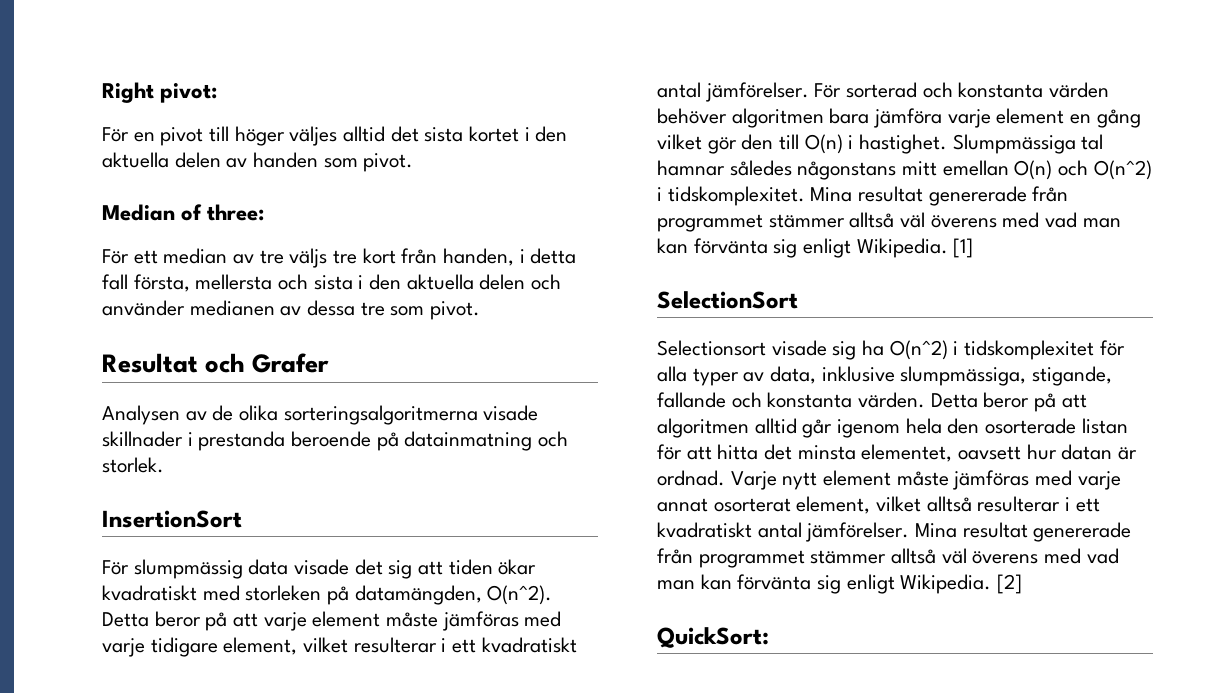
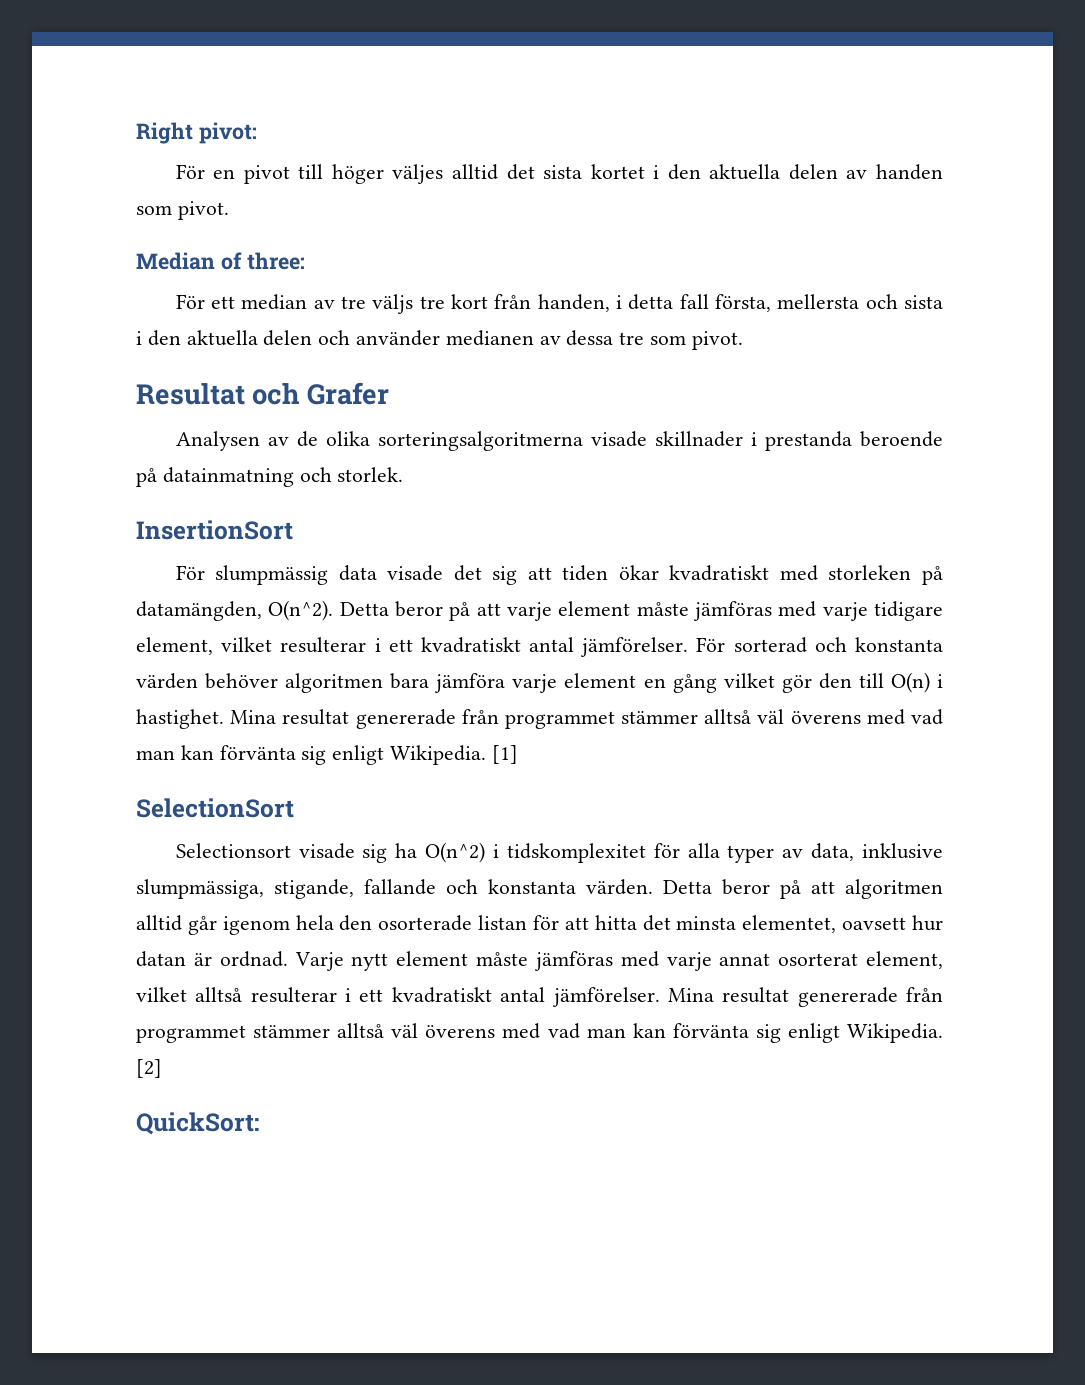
[952,134,1104,154] [657,160,1152,180] [657,186,805,206] Slumpmässiga tal hamnar således någonstans mitt emellan O(n) och O(n^2) i tidskomplexitet. -> (224, 719) none

